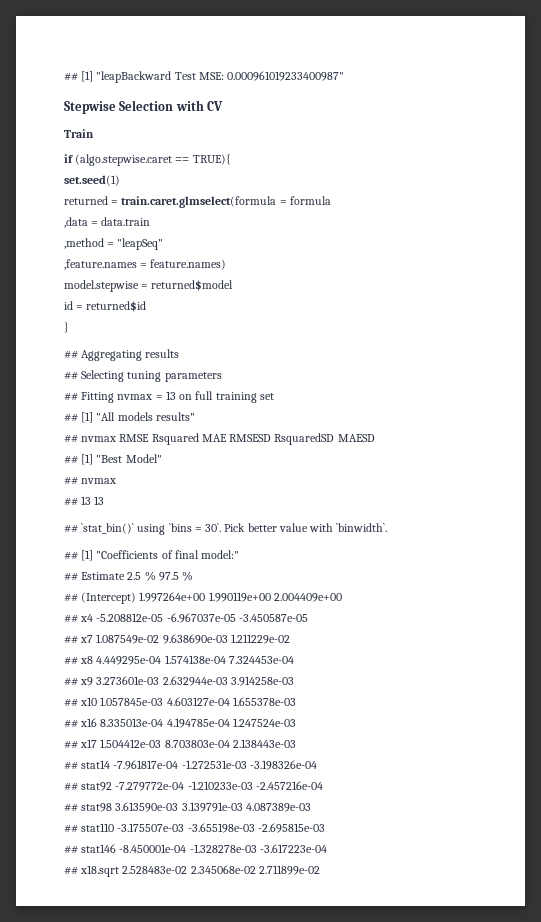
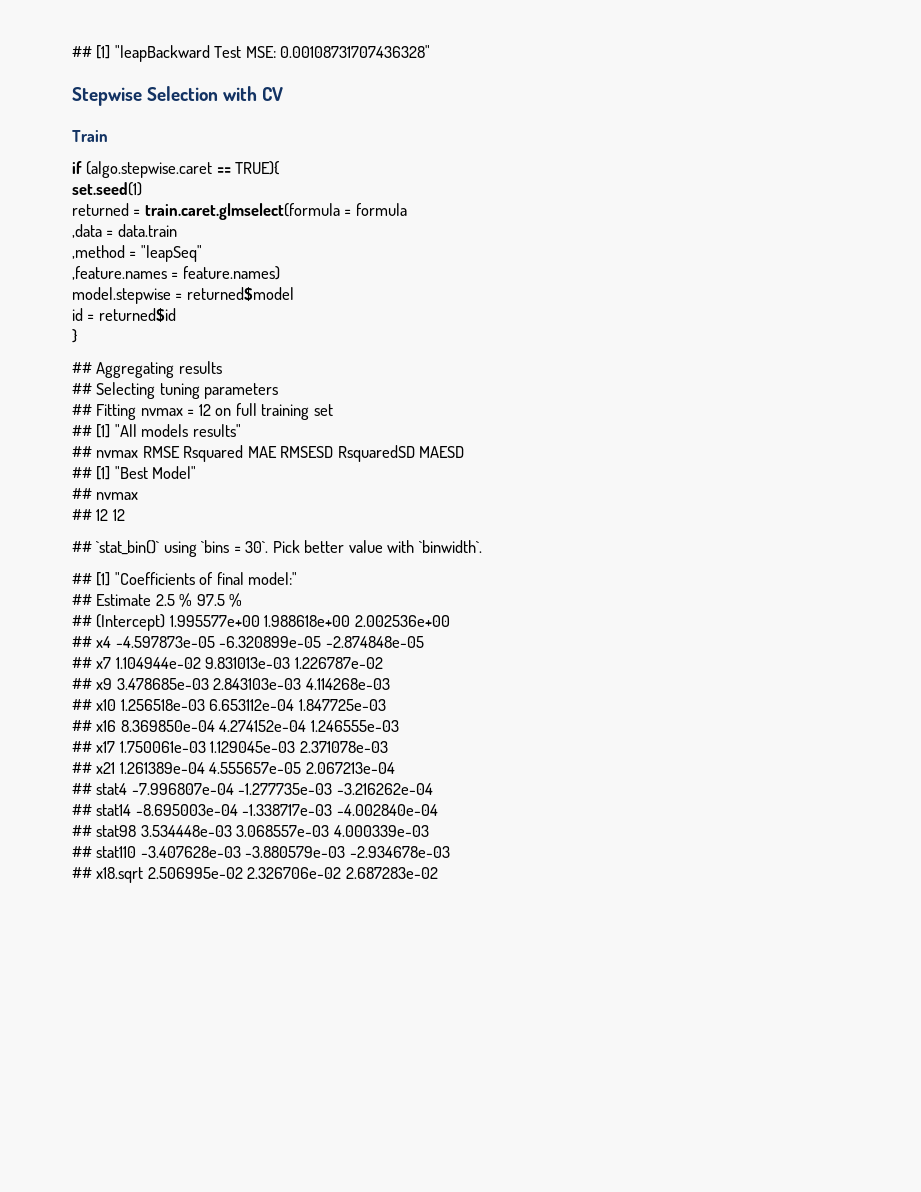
[227,71,345,81] 0.000961019233400987" -> [280,45,431,58] 0.00108731707436328"
[165,391,176,400] 13 -> [198,404,211,416] 12
[81,496,105,505] 13 13 -> [96,509,125,521] 12 12
[139,592,342,602] 1.997264e+00 1.990119e+00 2.004409e+00 -> [169,615,450,627] 1.995577e+00 1.988618e+00 2.002536e+00
[96,613,308,623] -5.208812e-05 -6.967037e-05 -3.450587e-05 -> [115,636,424,648] -4.597873e-05 -6.320899e-05 -2.874848e-05
[96,634,290,644] [64,655,294,665] 1.087549e-02 9.638690e-03 1.211229e-02 // ## x8 4.449295e-04 1.574138e-04 7.324453e-04 -> [115,657,383,669] 1.104944e-02 9.831013e-03 1.226787e-02
[96,676,294,686] 3.273601e-03 2.632944e-03 3.914258e-03 -> [116,678,390,690] 3.478685e-03 2.843103e-03 4.114268e-03
[100,697,296,706] 1.057845e-03 4.603127e-04 1.655378e-03 -> [120,699,386,711] 1.256518e-03 6.653112e-04 1.847725e-03
[100,718,296,728] 8.335013e-04 4.194785e-04 1.247524e-03 -> [120,720,399,732] 8.369850e-04 4.274152e-04 1.246555e-03
[100,739,296,748] [64,760,317,770] [64,781,323,791] 1.504412e-03 8.703803e-04 2.138443e-03 // ## stat14 -7.961817e-04 -1.272531e-03 -3.198326e-04 // ## stat92 -7.279772e-04 -1.210233e-03 -2.457216e-04 -> [119,741,388,753] [72,762,395,774] [72,783,433,795] [72,804,438,816] 1.750061e-03 1.129045e-03 2.371078e-03 // ## x21 1.261389e-04 4.555657e-05 2.067213e-04 // ## stat4 -7.996807e-04 -1.277735e-03 -3.216262e-04 // ## stat14 -8.695003e-04 -1.338717e-03 -4.002840e-04
[115,802,311,812] 3.613590e-03 3.139791e-03 4.087389e-03 -> [140,825,429,837] 3.534448e-03 3.068557e-03 4.000339e-03
[117,823,325,833] [64,844,327,854] -3.175507e-03 -3.655198e-03 -2.695815e-03 // ## stat146 -8.450001e-04 -1.328278e-03 -3.617223e-04 -> [140,846,450,858] -3.407628e-03 -3.880579e-03 -2.934678e-03
[122,865,320,875] 2.528483e-02 2.345068e-02 2.711899e-02 -> [147,867,438,879] 2.506995e-02 2.326706e-02 2.687283e-02

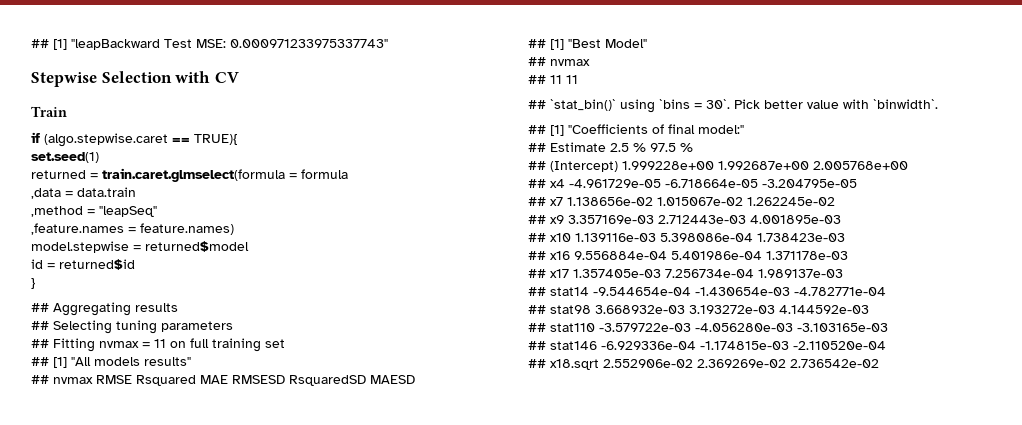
[280,45,431,58] 0.00108731707436328" -> [230,39,388,48] 0.000971233975337743"
[198,404,211,416] 12 -> [154,339,166,348] 11
[96,509,125,521] 12 12 -> [550,75,578,84] 11 11
[169,615,450,627] 1.995577e+00 1.988618e+00 2.002536e+00 -> [622,161,908,170] 1.999228e+00 1.992687e+00 2.005768e+00
[115,636,424,648] -4.597873e-05 -6.320899e-05 -2.874848e-05 -> [569,179,857,188] -4.961729e-05 -6.718664e-05 -3.204795e-05
[115,657,383,669] 1.104944e-02 9.831013e-03 1.226787e-02 -> [567,197,835,206] 1.138656e-02 1.015067e-02 1.262245e-02
[116,678,390,690] 3.478685e-03 2.843103e-03 4.114268e-03 -> [568,215,841,224] 3.357169e-03 2.712443e-03 4.001895e-03
[120,699,386,711] 1.256518e-03 6.653112e-04 1.847725e-03 -> [575,233,845,242] 1.139116e-03 5.398086e-04 1.738423e-03
[120,720,399,732] 8.369850e-04 4.274152e-04 1.246555e-03 -> [574,251,848,260] 9.556884e-04 5.401986e-04 1.371178e-03
[119,741,388,753] [72,762,395,774] [72,783,433,795] 1.750061e-03 1.129045e-03 2.371078e-03 // ## x21 1.261389e-04 4.555657e-05 2.067213e-04 // ## stat4 -7.996807e-04 -1.277735e-03 -3.216262e-04 -> [573,269,843,278] 1.357405e-03 7.256734e-04 1.989137e-03
[135,804,438,816] -8.695003e-04 -1.338717e-03 -4.002840e-04 -> [593,287,886,296] -9.544654e-04 -1.430654e-03 -4.782771e-04
[140,825,429,837] 3.534448e-03 3.068557e-03 4.000339e-03 -> [595,305,869,314] 3.668932e-03 3.193272e-03 4.144592e-03
[140,846,450,858] -3.407628e-03 -3.880579e-03 -2.934678e-03 -> [599,323,888,332] [528,341,886,350] -3.579722e-03 -4.056280e-03 -3.103165e-03 // ## stat146 -6.929336e-04 -1.174815e-03 -2.110520e-04
[147,867,438,879] 2.506995e-02 2.326706e-02 2.687283e-02 -> [603,359,879,368] 2.552906e-02 2.369269e-02 2.736542e-02

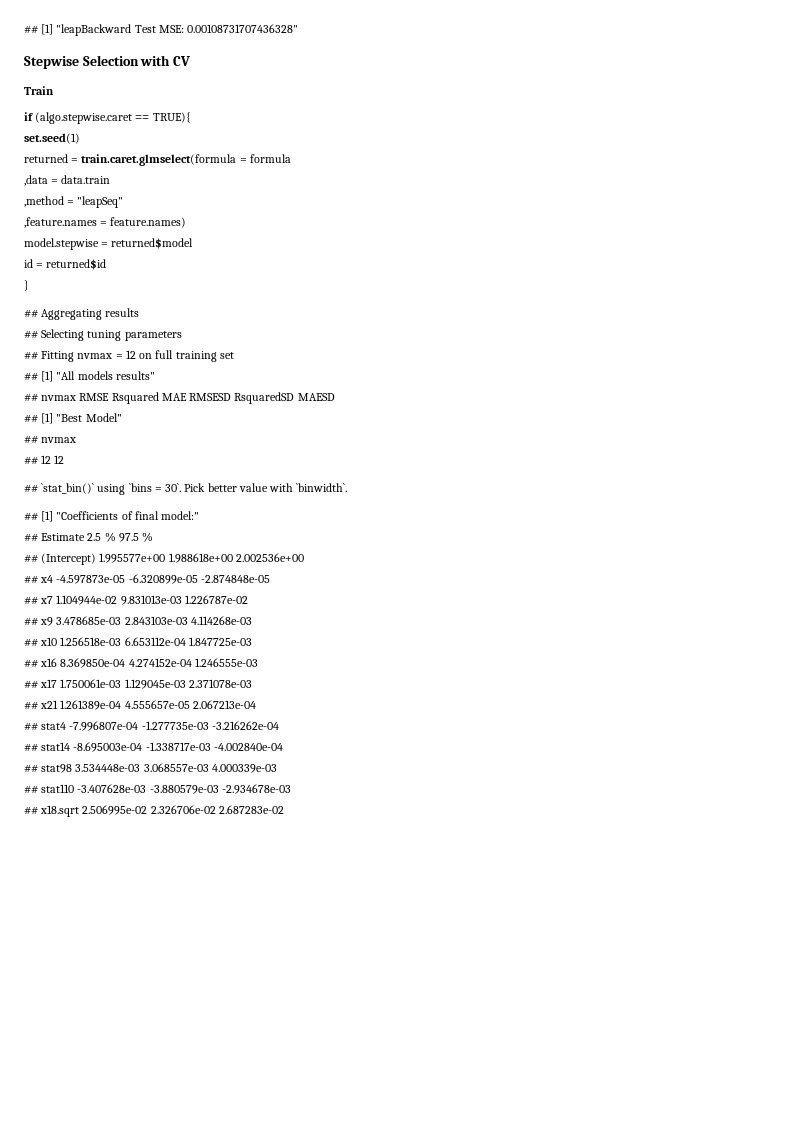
[230,39,388,48] 0.000971233975337743" -> [187,24,299,33] 0.00108731707436328"
[154,339,166,348] 11 -> [125,350,136,359] 12
[550,75,578,84] 11 11 -> [41,455,65,464] 12 12
[622,161,908,170] 1.999228e+00 1.992687e+00 2.005768e+00 -> [99,553,304,563] 1.995577e+00 1.988618e+00 2.002536e+00
[569,179,857,188] -4.961729e-05 -6.718664e-05 -3.204795e-05 -> [56,574,270,584] -4.597873e-05 -6.320899e-05 -2.874848e-05
[567,197,835,206] 1.138656e-02 1.015067e-02 1.262245e-02 -> [56,595,248,605] 1.104944e-02 9.831013e-03 1.226787e-02
[568,215,841,224] 3.357169e-03 2.712443e-03 4.001895e-03 -> [56,616,252,625] 3.478685e-03 2.843103e-03 4.114268e-03
[575,233,845,242] 1.139116e-03 5.398086e-04 1.738423e-03 -> [60,637,252,646] 1.256518e-03 6.653112e-04 1.847725e-03
[574,251,848,260] 9.556884e-04 5.401986e-04 1.371178e-03 -> [60,658,258,668] 8.369850e-04 4.274152e-04 1.246555e-03
[573,269,843,278] 1.357405e-03 7.256734e-04 1.989137e-03 -> [60,679,252,689] [24,700,256,710] [24,721,279,731] 1.750061e-03 1.129045e-03 2.371078e-03 // ## x21 1.261389e-04 4.555657e-05 2.067213e-04 // ## stat4 -7.996807e-04 -1.277735e-03 -3.216262e-04
[593,287,886,296] -9.544654e-04 -1.430654e-03 -4.782771e-04 -> [73,742,283,752] -8.695003e-04 -1.338717e-03 -4.002840e-04
[595,305,869,314] 3.668932e-03 3.193272e-03 4.144592e-03 -> [75,763,277,773] 3.534448e-03 3.068557e-03 4.000339e-03
[599,323,888,332] [528,341,886,350] -3.579722e-03 -4.056280e-03 -3.103165e-03 // ## stat146 -6.929336e-04 -1.174815e-03 -2.110520e-04 -> [77,784,291,794] -3.407628e-03 -3.880579e-03 -2.934678e-03
[603,359,879,368] 2.552906e-02 2.369269e-02 2.736542e-02 -> [82,805,284,815] 2.506995e-02 2.326706e-02 2.687283e-02

